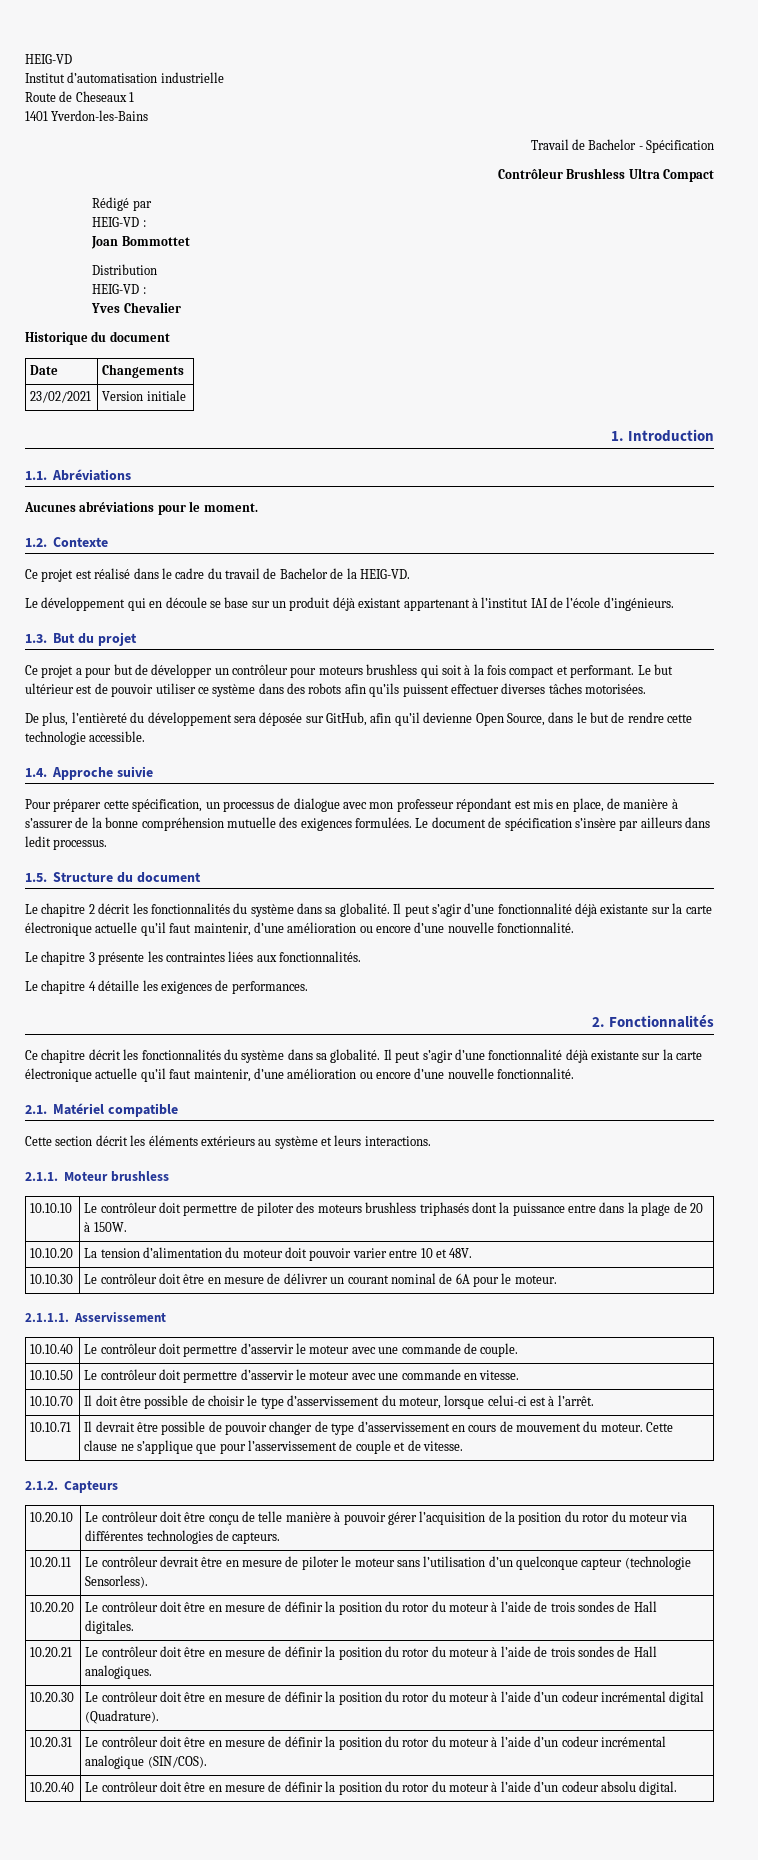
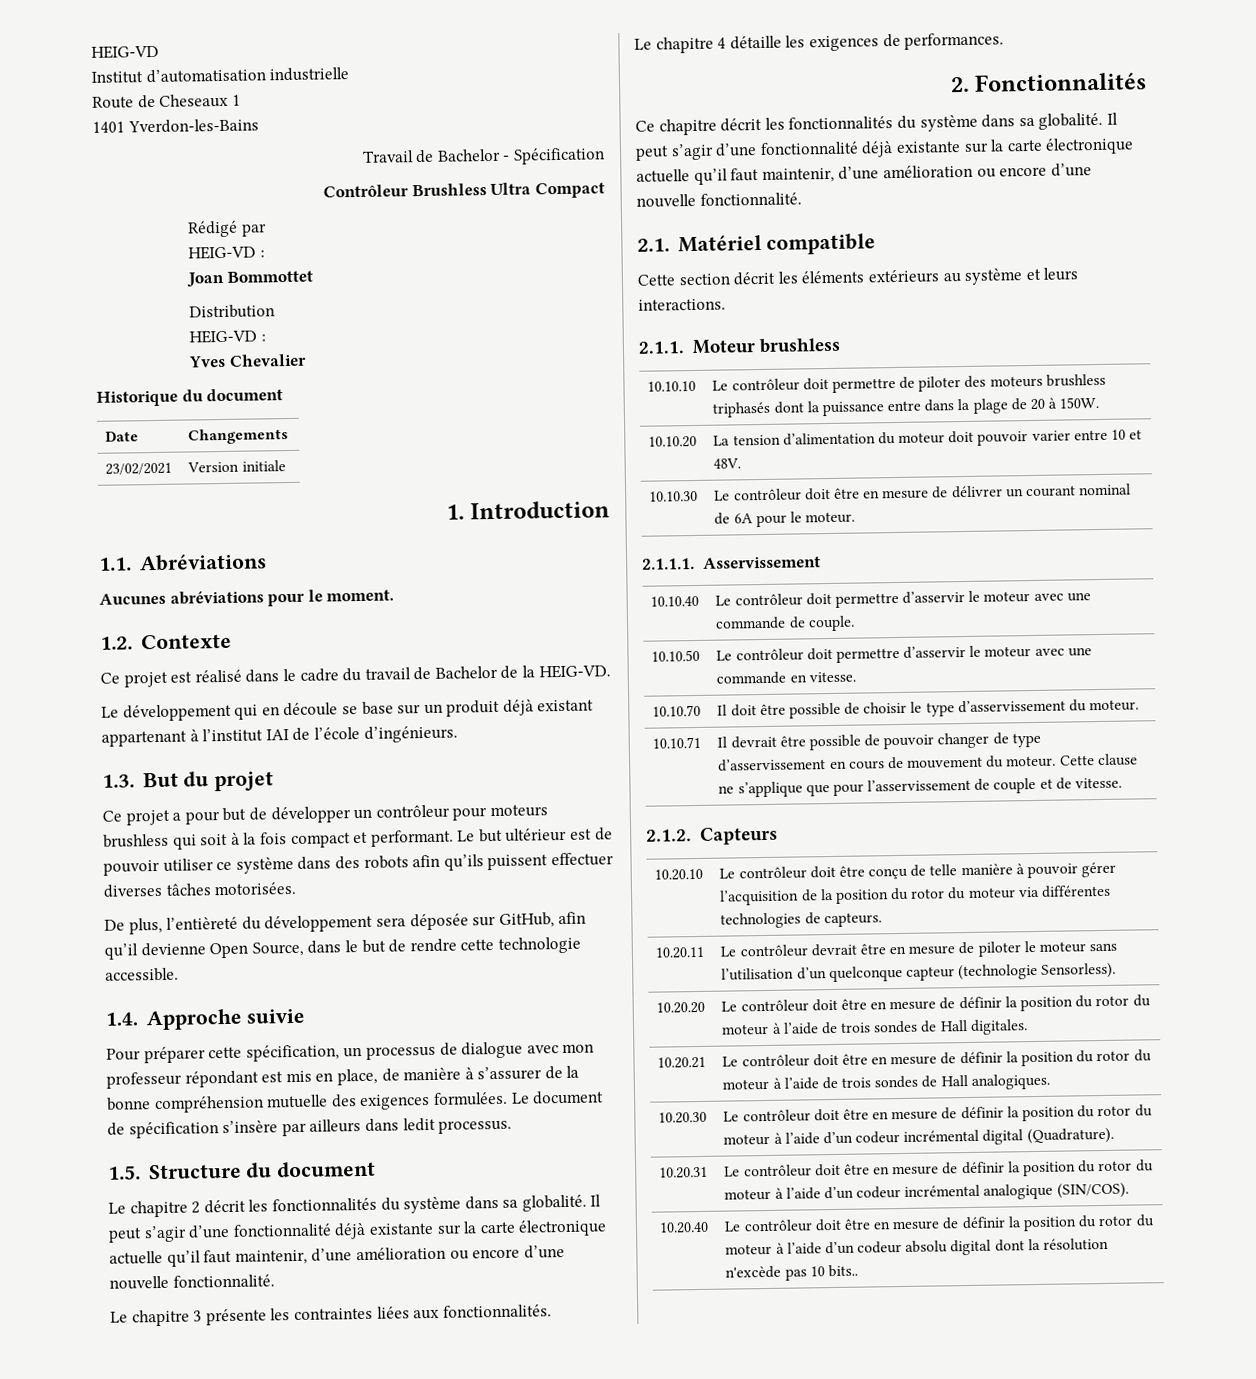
[398,1395,594,1409] moteur, lorsque celui-ci est à l’arrêt. -> [1089,699,1140,712] moteur.
[639,1781,678,1795] digital. -> [950,1237,1109,1256] [725,1264,858,1281] digital dont la résolution n'excède pas 10 bits..

